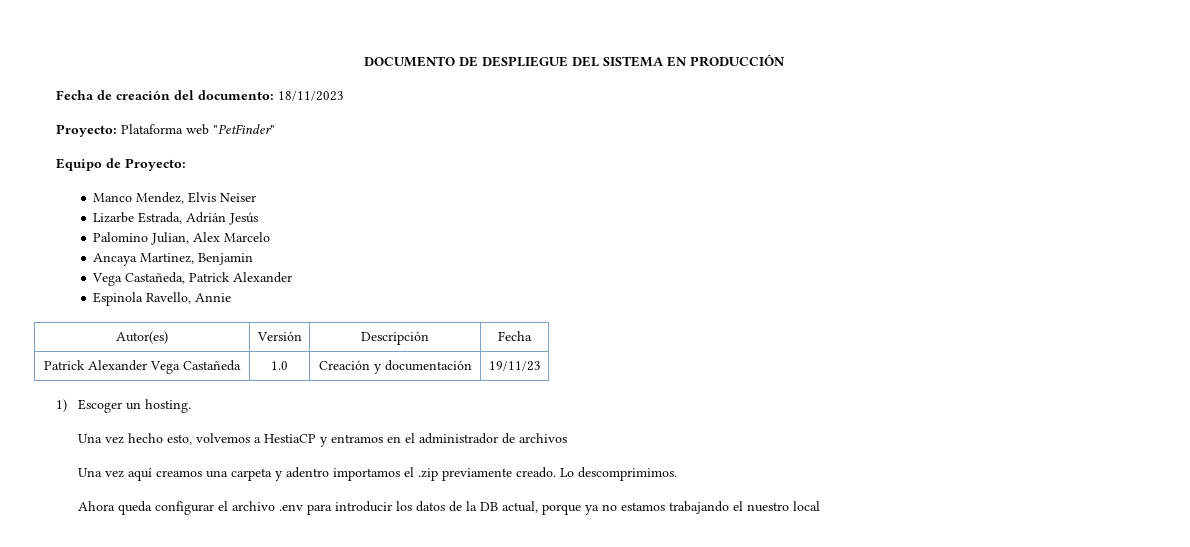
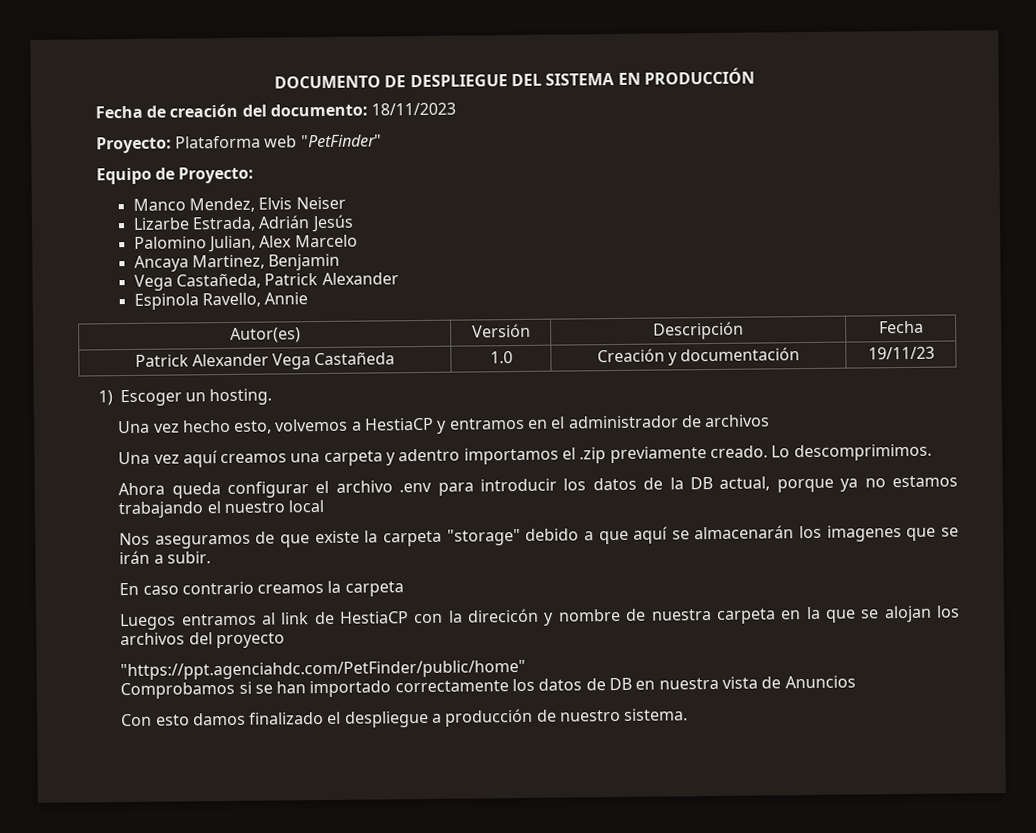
(820, 506) none -> [119,525,959,549] [119,550,211,565] [119,580,404,597] [120,605,961,631] [120,632,285,649] [120,659,527,681] [120,675,856,700] [121,708,689,728] // Nos aseguramos de que existe la carpeta "storage" debido a que aquí se almacenarán los imagenes que se irán a subir. // En caso contrario creamos la carpeta // Luegos entramos al link de HestiaCP con la direcicón y nombre de nuestra carpeta en la que se alojan los archivos del proyecto // "https://ppt.agenciahdc.com/PetFinder/public/home" // Comprobamos si se han importado correctamente los datos de DB en nuestra vista de Anuncios // Con esto damos finalizado el despliegue a producción de nuestro sistema.

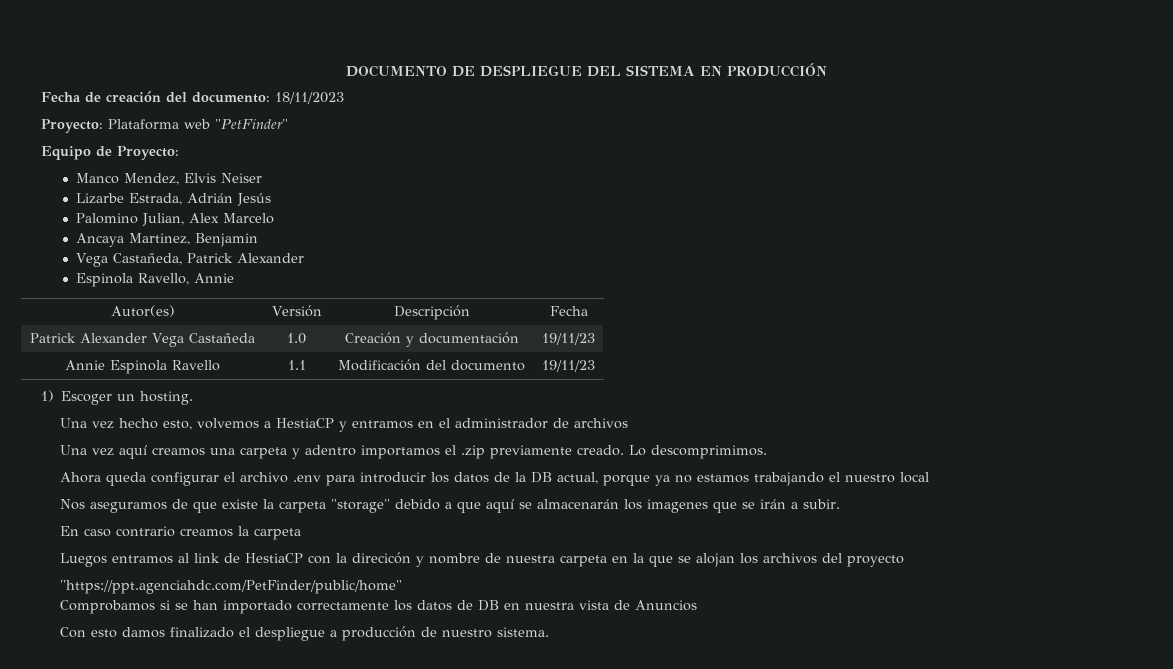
(935, 353) none -> [65,360,220,374] [287,360,306,370] [338,359,525,371] [542,360,595,372] // Annie Espinola Ravello | 1.1 | Modificación del documento | 19/11/23

